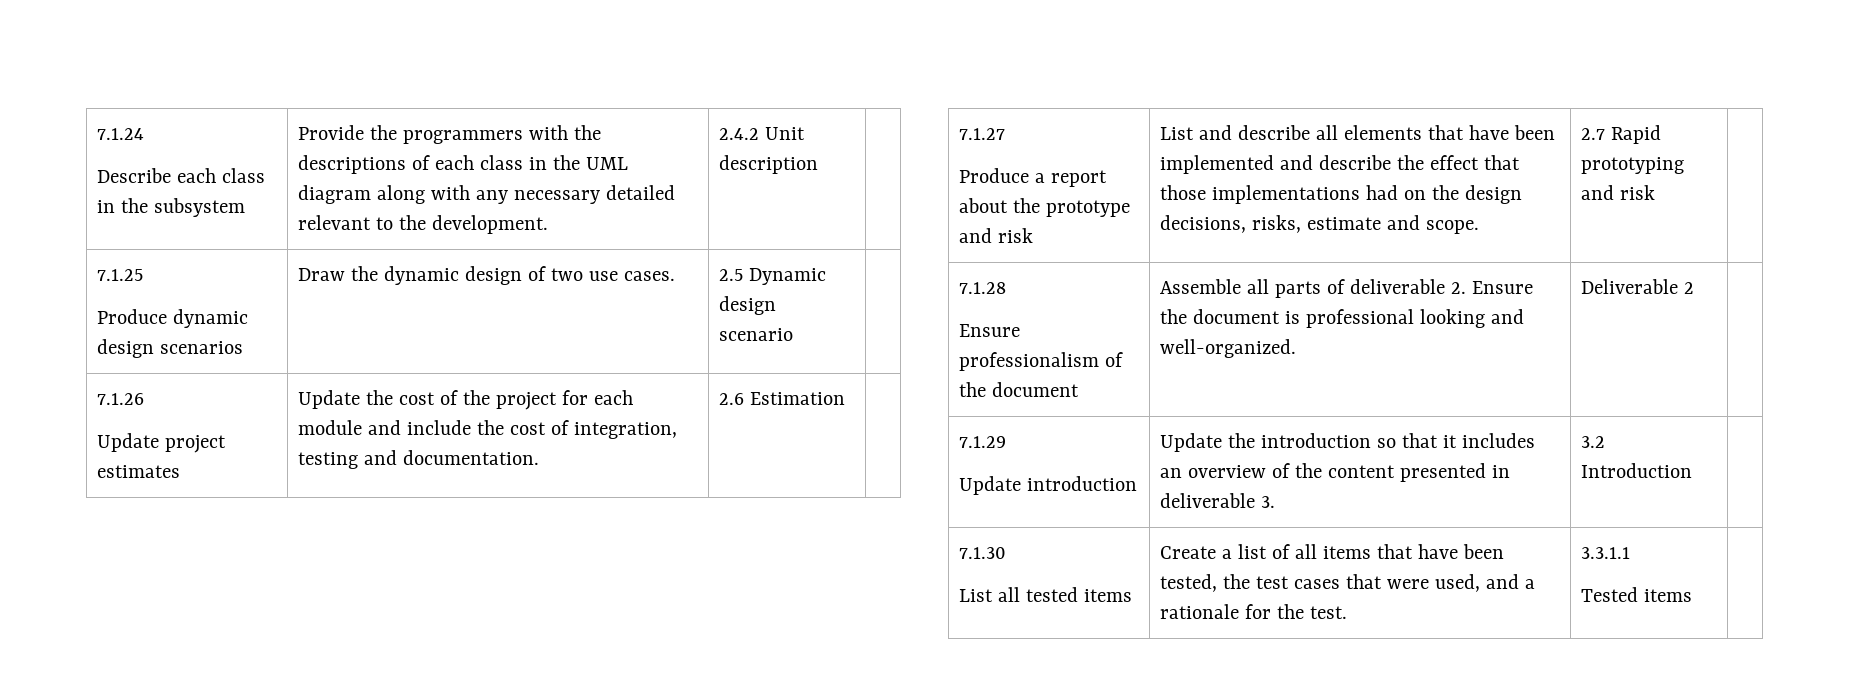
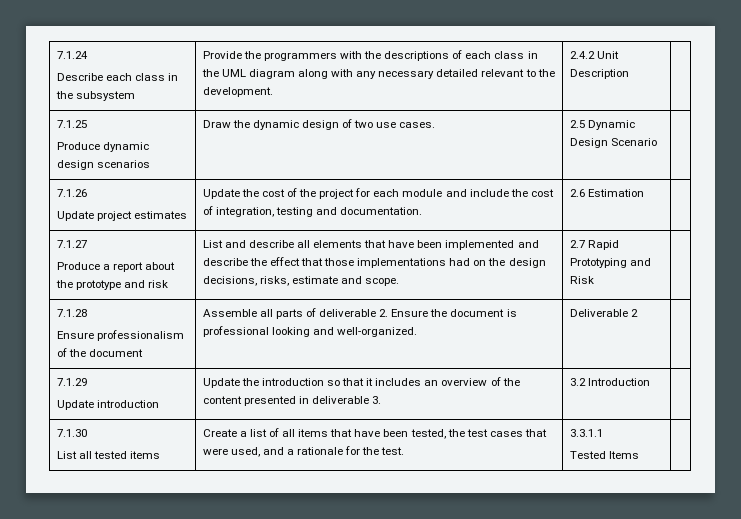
[719,155,819,174] description -> [569,69,629,79] Description
[719,296,777,315] [719,328,794,341] design scenario -> [569,138,657,148] Design Scenario
[1581,157,1685,174] [1581,185,1656,200] prototyping and risk -> [569,258,651,268] [569,276,594,284] Prototyping and Risk
[1644,589,1693,602] items -> [608,451,639,459] Items

